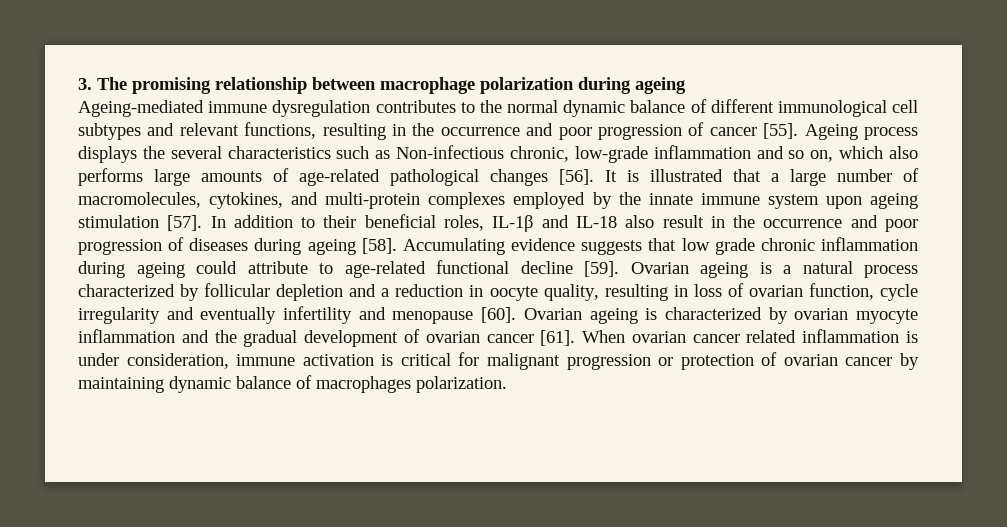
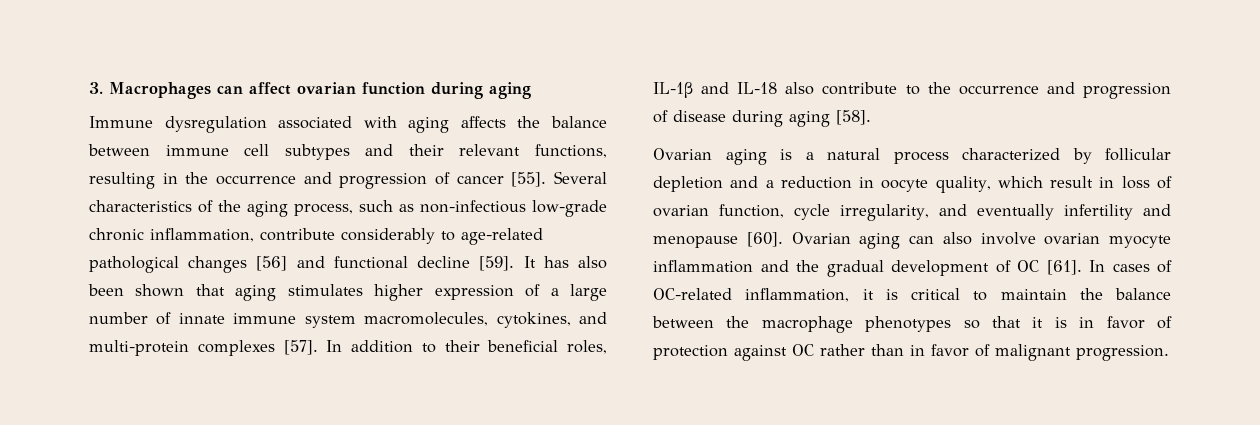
[97,77,686,94] [78,99,887,117] The promising relationship between macrophage polarization during ageing // Ageing-mediated immune dysregulation contributes to the normal dynamic balance of different immunological -> [109,82,531,99] [89,116,607,133] [88,144,229,156] Macrophages can affect ovarian function during aging // Immune dysregulation associated with aging affects the balance between immune
(175, 129) none -> [408,144,444,156] their
[558,127,592,140] poor -> (332, 178) none
[804,124,918,140] [78,145,919,163] [78,168,761,186] Ageing process displays the several characteristics such as Non-infectious chronic, low-grade inflammation and so on, which also performs large amounts of age-related pathological changes [56]. It is illustrated that -> [554,171,607,184] [89,200,607,217] [89,228,543,245] [89,256,607,273] [88,284,541,301] Several characteristics of the aging process, such as non-infectious low-grade chronic inflammation, contribute considerably to age-related pathological changes [56] and functional decline [59]. It has also been shown that aging stimulates higher expression of
(919, 175) none -> [178,313,356,328] innate immune system
[513,192,919,209] [78,215,159,228] employed by the innate immune system upon ageing stimulation -> (275, 348) none
[662,215,918,232] [78,237,919,255] [78,260,748,278] result in the occurrence and poor progression of diseases during ageing [58]. Accumulating evidence suggests that low grade chronic inflammation during ageing could attribute to age-related functional decline [59]. Ovarian ageing -> [822,82,1171,99] [653,110,871,127] [653,148,767,165] contribute to the occurrence and progression of disease during aging [58]. // Ovarian aging
[604,284,668,301] resulting -> [997,176,1094,188] which result
[78,307,160,324] irregularity -> [840,204,930,221] irregularity,
[589,307,788,324] ageing is characterized by -> [859,232,1036,249] aging can also involve
[425,329,919,346] [78,352,919,370] [78,375,507,393] ovarian cancer [61]. When ovarian cancer related inflammation is under consideration, immune activation is critical for malignant progression or protection of ovarian cancer by maintaining dynamic balance of macrophages polarization. -> [1017,260,1172,275] [653,288,1171,302] [652,316,1172,333] [653,344,1169,361] OC [61]. In cases of OC-related inflammation, it is critical to maintain the balance between the macrophage phenotypes so that it is in favor of protection against OC rather than in favor of malignant progression.

